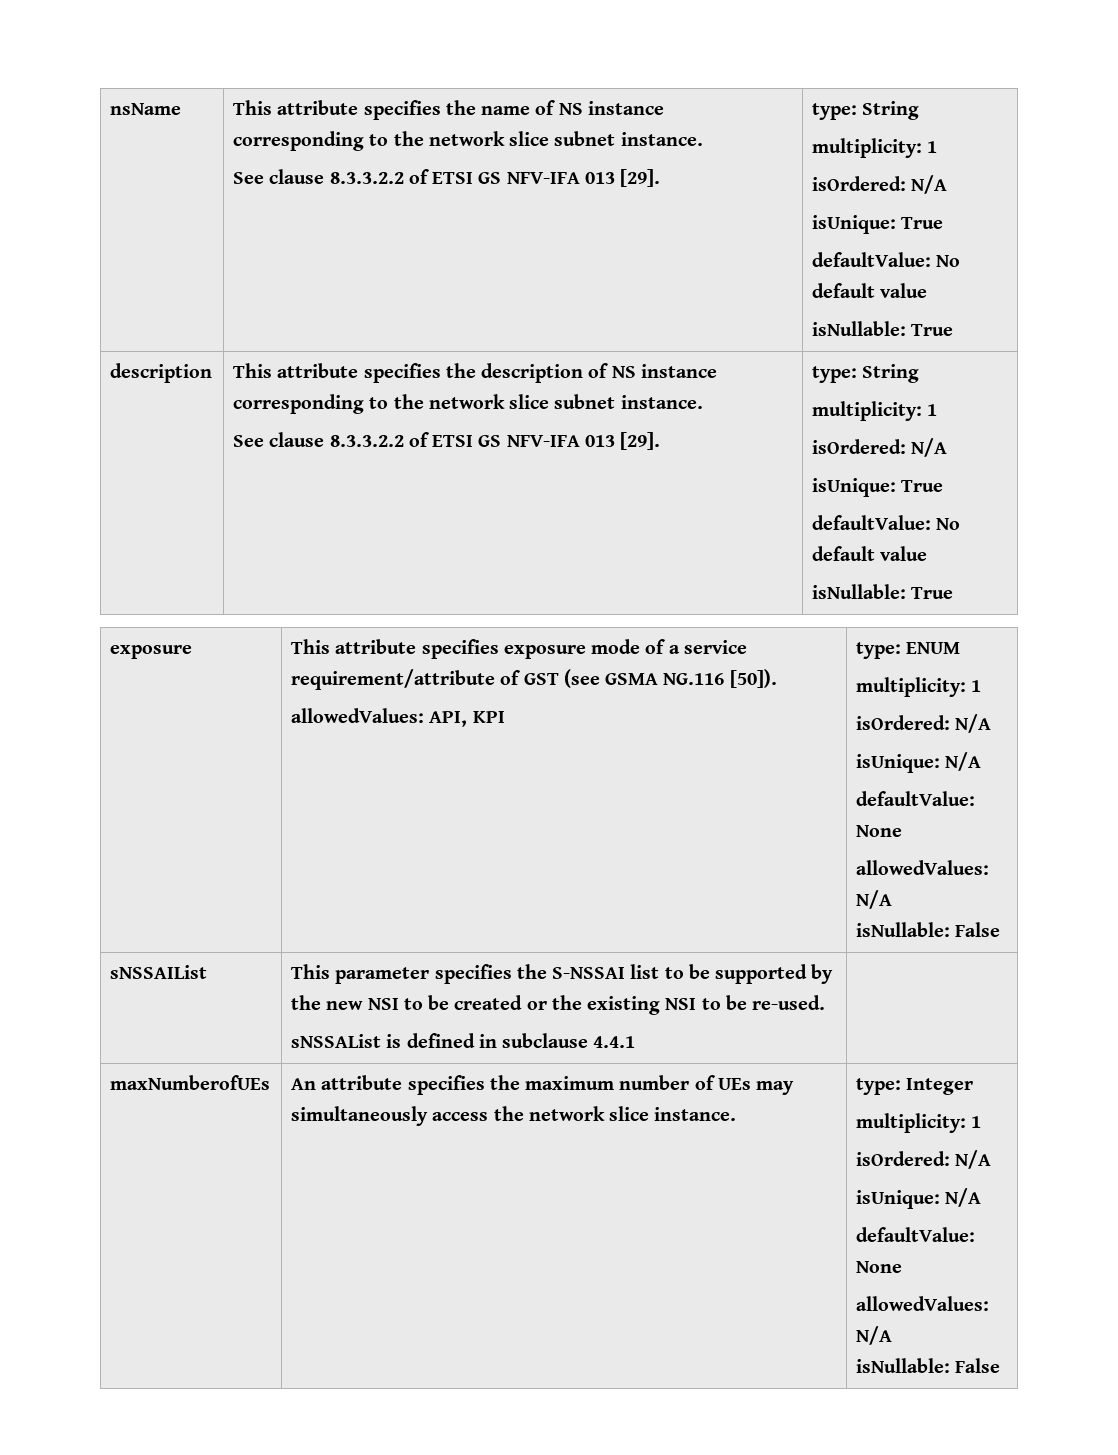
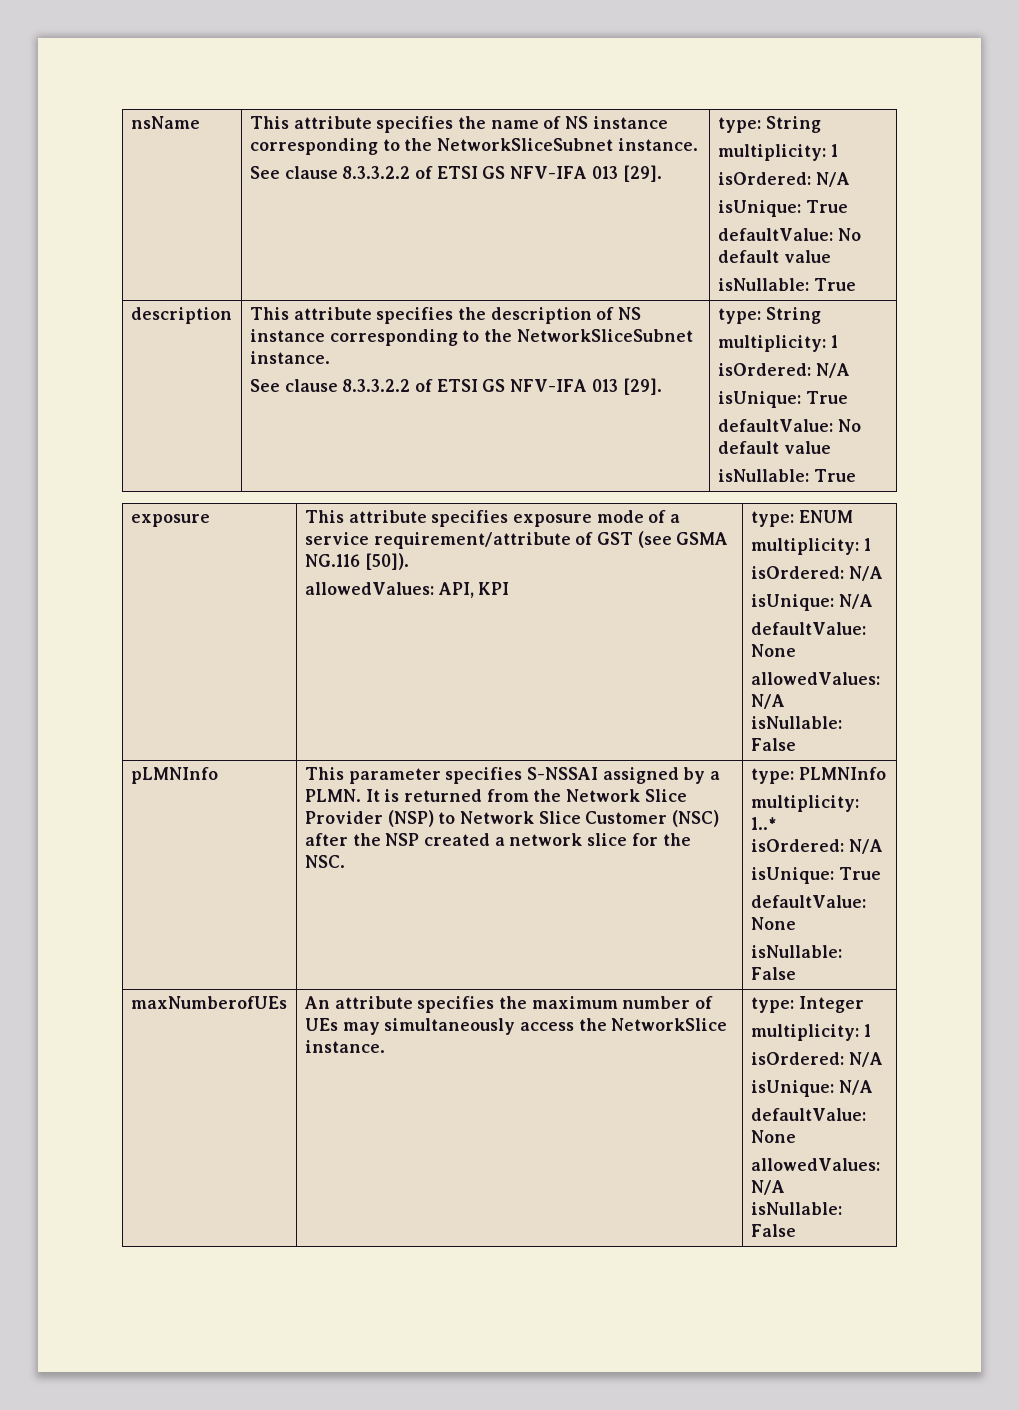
[428,131,616,146] network slice subnet -> [436,138,613,151] NetworkSliceSubnet
[428,394,616,409] network slice subnet -> [516,329,693,342] NetworkSliceSubnet
[110,965,208,979] sNSSAIList -> [130,767,218,784] pLMNInfo
[516,964,834,984] [291,995,826,1015] [291,1033,636,1048] the S-NSSAI list to be supported by the new NSI to be created or the existing NSI to be re-used. // sNSSAList is defined in subclause 4.4.1 | -> [526,767,721,784] [304,789,687,802] [304,810,720,827] [304,833,691,846] [304,855,345,868] [750,767,886,784] [750,795,859,812] [750,817,777,830] [750,839,883,854] [750,867,881,884] [750,895,866,908] [750,917,796,930] [750,945,842,958] [750,967,796,980] S-NSSAI assigned by a PLMN. It is returned from the Network Slice Provider (NSP) to Network Slice Customer (NSC) after the NSP created a network slice for the NSC. | type: PLMNInfo // multiplicity: 1..* // isOrdered: N/A // isUnique: True // defaultValue: None // isNullable: False
[528,1106,650,1121] network slice -> [611,1018,728,1031] NetworkSlice

